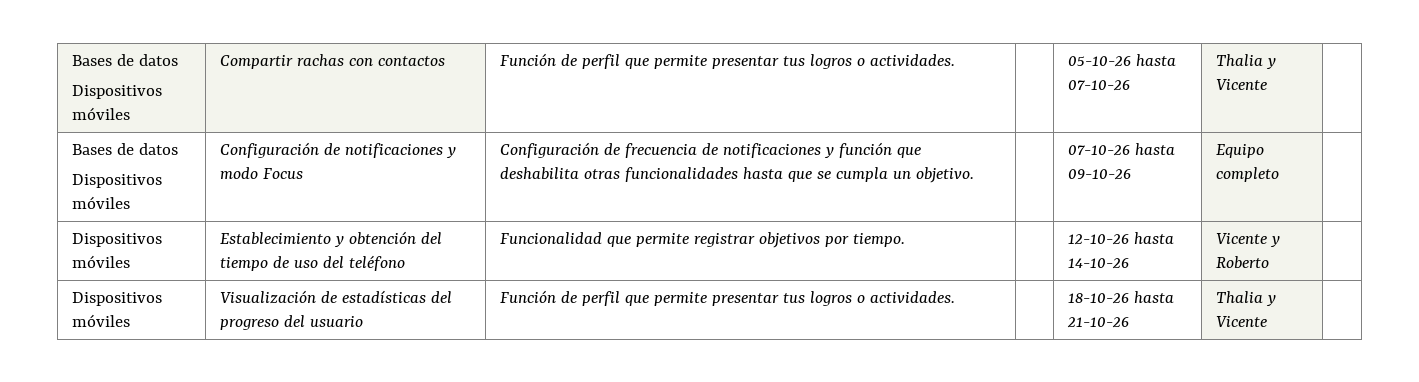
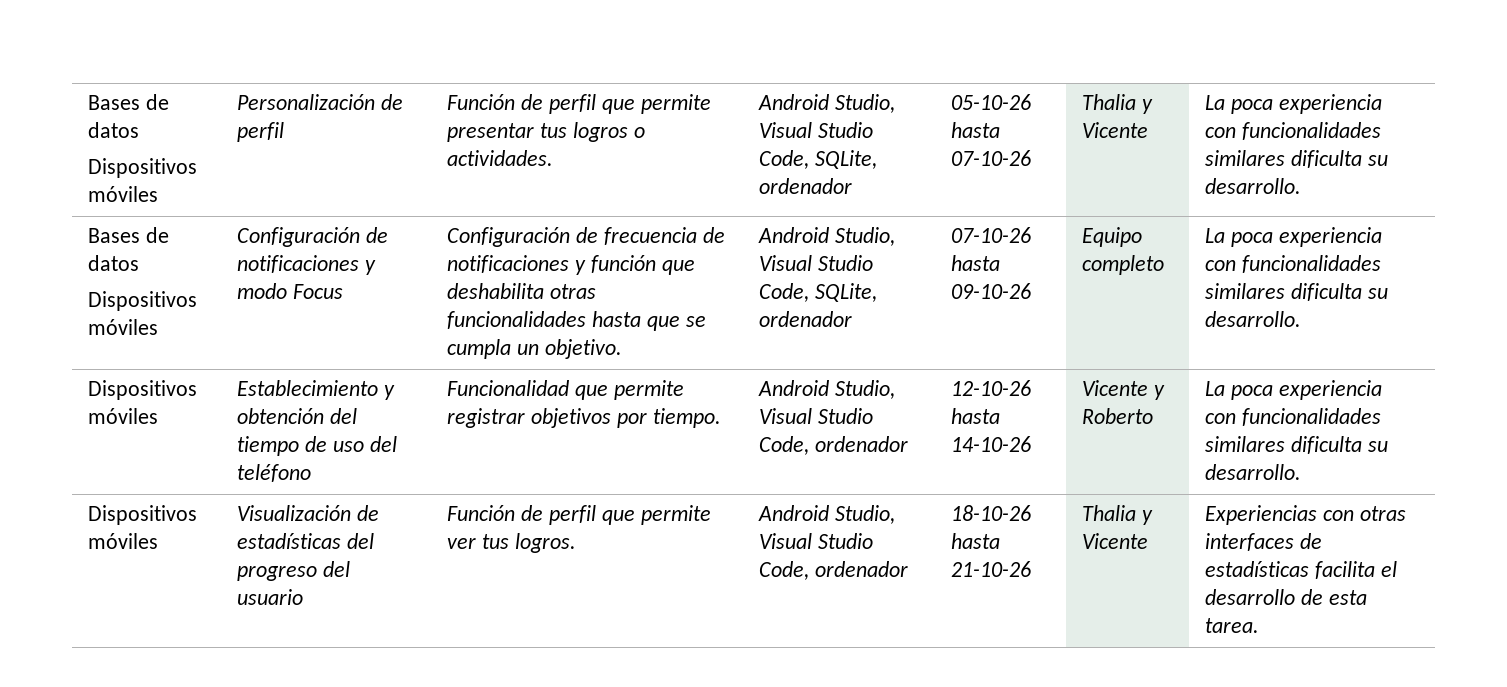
[71,54,178,66] [71,85,162,99] [71,107,130,120] [219,54,445,69] Bases de datos // Dispositivos móviles | Compartir rachas con contactos -> [88,94,170,110] [88,122,140,138] [88,158,198,178] [88,186,159,202] [237,94,404,110] [237,122,285,142] Bases de datos // Dispositivos móviles | Personalización de perfil
(955, 60) none -> [758,94,896,113] [759,122,874,138] [759,150,878,169] [759,178,853,194] Android Studio, Visual Studio Code, SQLite, ordenador
(1267, 84) none -> [1205,94,1383,114] [1205,122,1382,140] [1205,150,1389,168] [1205,178,1302,194] La poca experiencia con funcionalidades similares dificulta su desarrollo.
(974, 175) none -> [758,227,896,246] [759,255,874,271] [759,283,878,302] [759,311,853,327] Android Studio, Visual Studio Code, SQLite, ordenador
(1279, 174) none -> [1205,227,1383,247] [1205,255,1382,273] [1205,283,1389,301] [1205,311,1302,327] La poca experiencia con funcionalidades similares dificulta su desarrollo.
(905, 240) none -> [758,380,896,399] [759,408,874,424] [759,436,909,455] Android Studio, Visual Studio Code, ordenador
(1269, 262) none -> [1205,380,1383,400] [1205,408,1382,426] [1205,436,1389,454] [1205,464,1302,480] La poca experiencia con funcionalidades similares dificulta su desarrollo.
[711,291,955,306] presentar tus logros o actividades. | -> [447,533,577,553] [758,505,896,524] [759,533,874,549] [759,561,909,580] ver tus logros. | Android Studio, Visual Studio Code, ordenador
(1267, 321) none -> [1205,505,1407,525] [1205,533,1323,551] [1205,561,1398,579] [1205,589,1368,605] [1205,618,1260,633] Experiencias con otras interfaces de estadísticas facilita el desarrollo de esta tarea.

